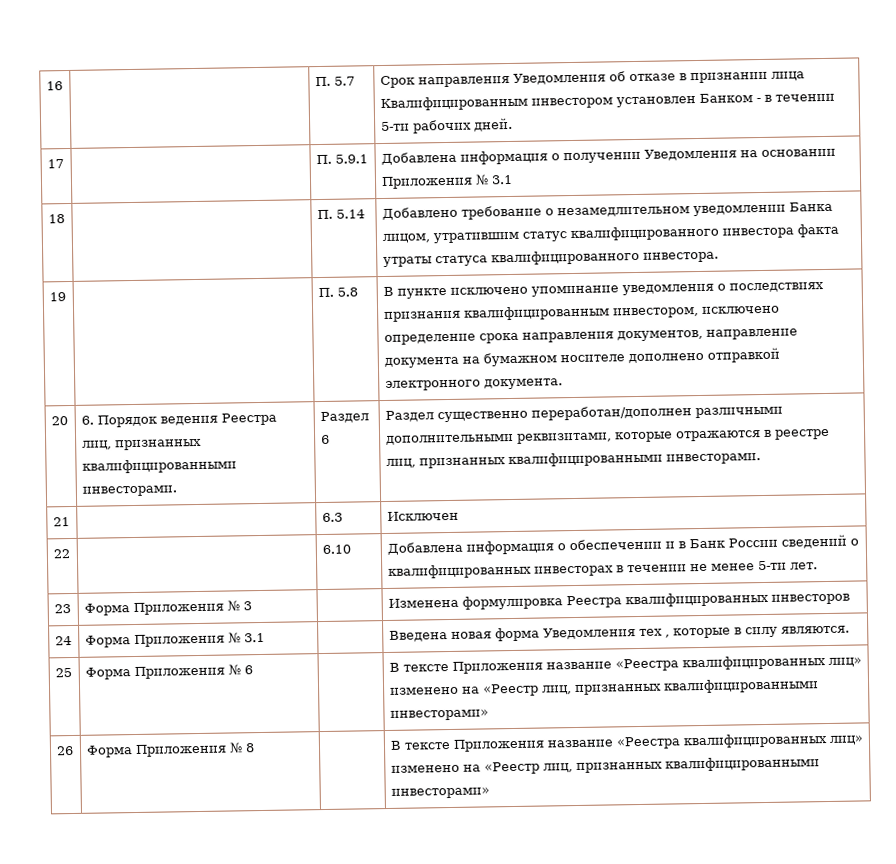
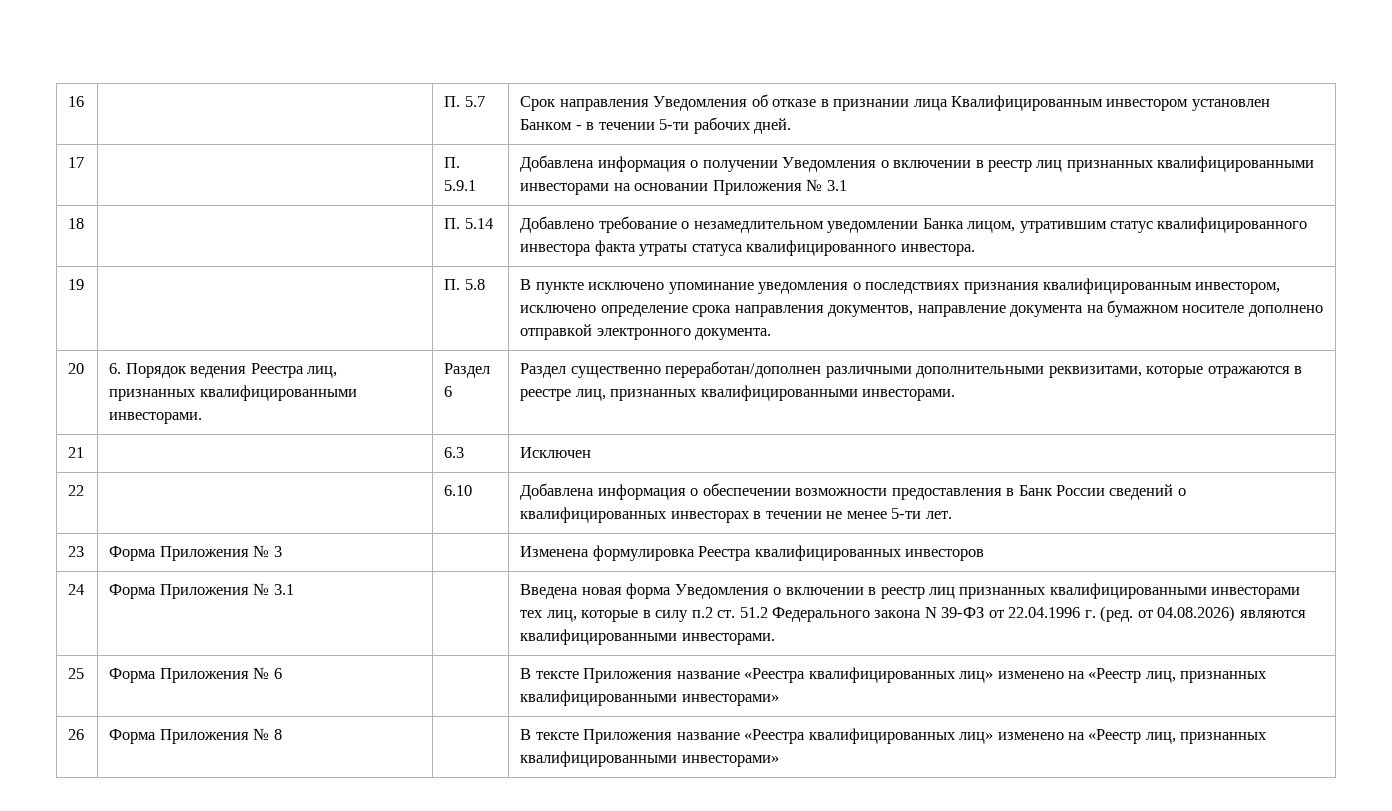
(737, 154) none -> [880,156,1315,172] [520,183,610,195] о включении в реестр лиц признанных квалифицированными инвесторами
[664,541,675,549] и -> [795,488,1002,500] возможности предоставления
[638,625,850,639] тех , которые в силу являются. -> [773,583,1301,599] [520,606,1306,622] [520,629,775,645] о включении в реестр лиц признанных квалифицированными инвесторами тех лиц, которые в силу п.2 ст. 51.2 Федерального закона N 39-ФЗ от 22.04.1996 г. (ред. от 04.08.2026) являются квалифицированными инвесторами.

